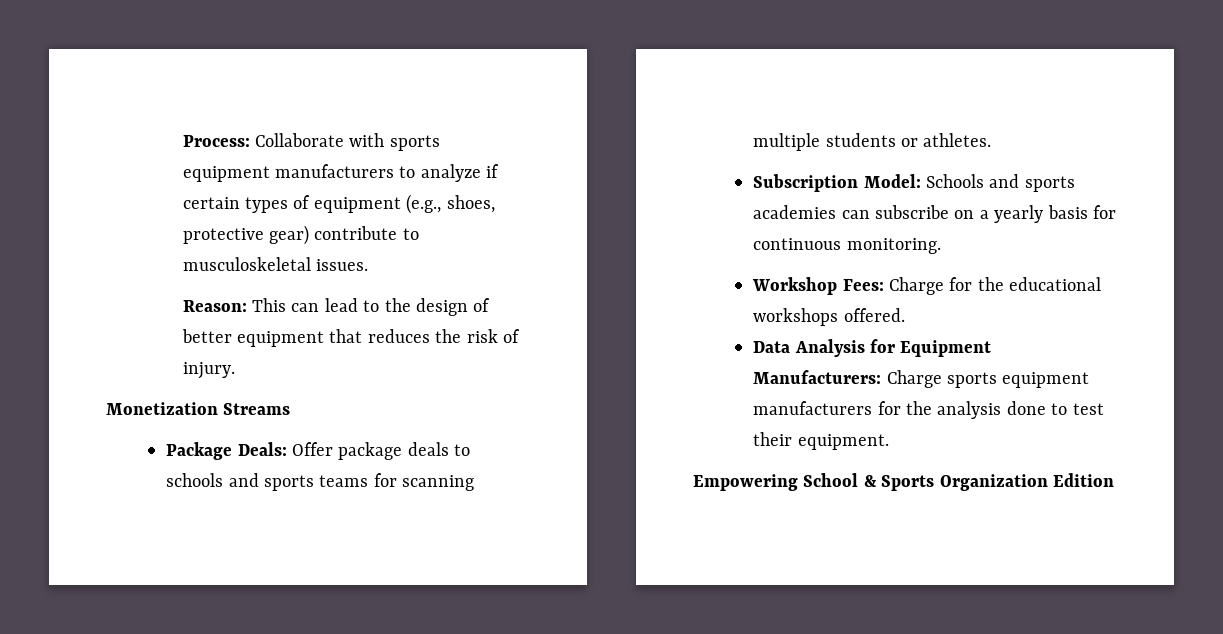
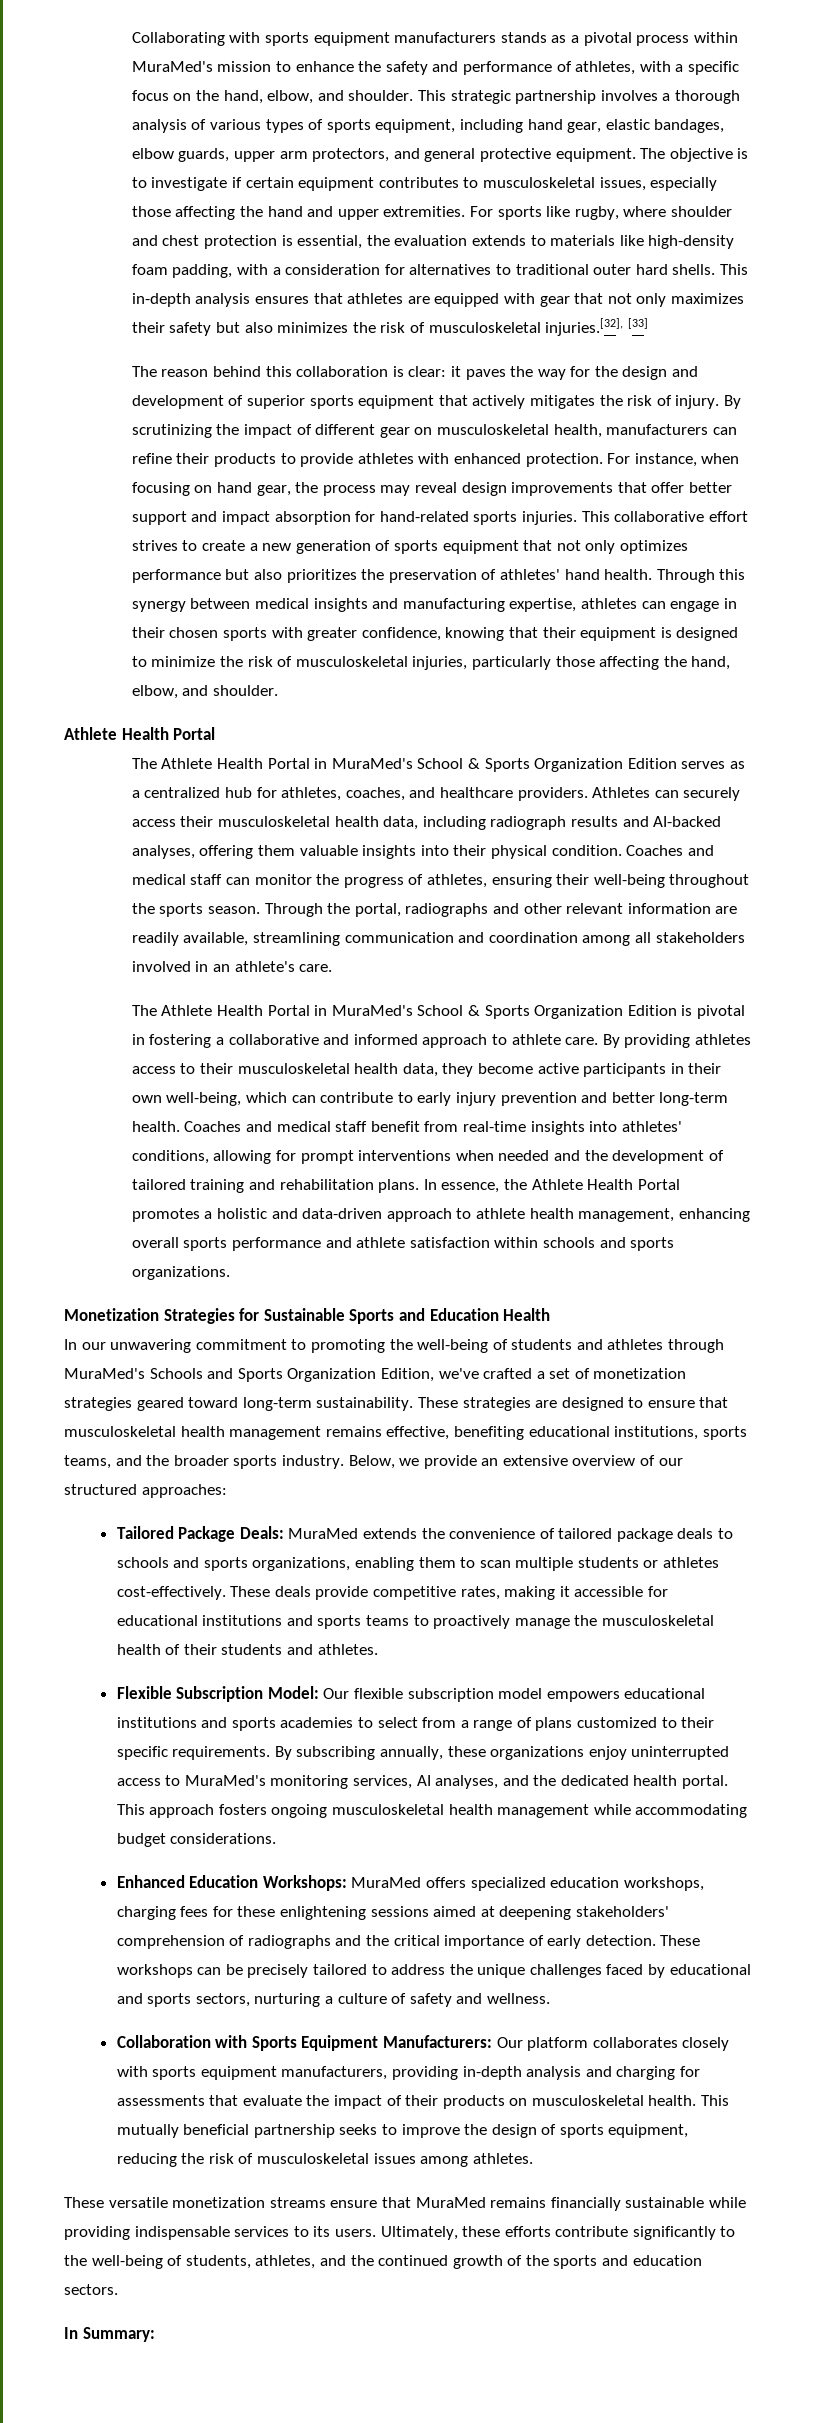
[182,133,344,147] Process: Collaborate -> [131,32,225,46] Collaborating
[399,164,500,182] [182,194,495,214] [182,225,419,245] [182,257,368,271] [182,298,491,316] [181,329,520,347] [182,362,235,379] [106,402,291,415] [166,442,334,460] to analyze if certain types of equipment (e.g., shoes, protective gear) contribute to musculoskeletal issues. // Reason: This can lead to the design of better equipment that reduces the risk of injury. // Monetization Streams // Package Deals: Offer -> [500,32,738,46] [131,61,739,75] [131,90,740,104] [131,119,725,133] [131,148,749,162] [131,177,718,191] [131,206,732,220] [131,235,735,249] [131,264,748,278] [131,293,744,307] [131,318,648,336] [131,366,699,380] [131,395,741,409] [131,424,737,438] [131,453,740,467] [131,482,732,496] [131,511,748,525] [131,540,688,554] [131,569,746,583] [131,598,737,612] [131,627,739,641] [131,656,731,670] [131,685,278,699] [64,727,216,740] [131,758,745,772] [131,787,741,801] [131,816,722,830] [131,845,714,859] [131,874,750,888] [131,903,738,917] [131,932,745,946] [131,961,333,972] [131,1005,745,1019] [131,1034,751,1048] [131,1063,722,1077] [131,1092,729,1106] [131,1121,682,1135] [131,1150,724,1164] [131,1179,680,1193] [131,1208,750,1222] [131,1237,675,1251] [131,1266,230,1280] [64,1308,551,1324] [64,1339,725,1353] [64,1368,687,1382] [64,1397,729,1411] [64,1426,747,1440] [64,1455,683,1469] [64,1484,227,1498] [116,1526,613,1542] stands as a pivotal process within MuraMed's mission to enhance the safety and performance of athletes, with a specific focus on the hand, elbow, and shoulder. This strategic partnership involves a thorough analysis of various types of sports equipment, including hand gear, elastic bandages, elbow guards, upper arm protectors, and general protective equipment. The objective is to investigate if certain equipment contributes to musculoskeletal issues, especially those affecting the hand and upper extremities. For sports like rugby, where shoulder and chest protection is essential, the evaluation extends to materials like high-density foam padding, with a consideration for alternatives to traditional outer hard shells. This in-depth analysis ensures that athletes are equipped with gear that not only maximizes their safety but also minimizes the risk of musculoskeletal injuries.[32], [33] // The reason behind this collaboration is clear: it paves the way for the design and development of superior sports equipment that actively mitigates the risk of injury. By scrutinizing the impact of different gear on musculoskeletal health, manufacturers can refine their products to provide athletes with enhanced protection. For instance, when focusing on hand gear, the process may reveal design improvements that offer better support and impact absorption for hand-related sports injuries. This collaborative effort strives to create a new generation of sports equipment that not only optimizes performance but also prioritizes the preservation of athletes' hand health. Through this synergy between medical insights and manufacturing expertise, athletes can engage in their chosen sports with greater confidence, knowing that their equipment is designed to minimize the risk of musculoskeletal injuries, particularly those affecting the hand, elbow, and shoulder. // Athlete Health Portal // The Athlete Health Portal in MuraMed's School & Sports Organization Edition serves as a centralized hub for athletes, coaches, and healthcare providers. Athletes can securely access their musculoskeletal health data, including radiograph results and AI-backed analyses, offering them valuable insights into their physical condition. Coaches and medical staff can monitor the progress of athletes, ensuring their well-being throughout the sports season. Through the portal, radiographs and other relevant information are readily available, streamlining communication and coordination among all stakeholders involved in an athlete's care. // The Athlete Health Portal in MuraMed's School & Sports Organization Edition is pivotal in fostering a collaborative and informed approach to athlete care. By providing athletes access to their musculoskeletal health data, they become active participants in their own well-being, which can contribute to early injury prevention and better long-term health. Coaches and medical staff benefit from real-time insights into athletes' conditions, allowing for prompt interventions when needed and the development of tailored training and rehabilitation plans. In essence, the Athlete Health Portal promotes a holistic and data-driven approach to athlete health management, enhancing overall sports performance and athlete satisfaction within schools and sports organizations. // Monetization Strategies for Sustainable Sports and Education Health // In our unwavering commitment to promoting the well-being of students and athletes through MuraMed's Schools and Sports Organization Edition, we've crafted a set of monetization strategies geared toward long-term sustainability. These strategies are designed to ensure that musculoskeletal health management remains effective, benefiting educational institutions, sports teams, and the broader sports industry. Below, we provide an extensive overview of our structured approaches: // Tailored Package Deals: MuraMed extends the convenience of tailored
[319,473,475,491] [753,133,992,151] teams for scanning multiple students or athletes. // -> [252,1557,720,1571] [116,1586,668,1600] [116,1615,714,1629] [116,1644,378,1655] [116,1686,172,1699] organizations, enabling them to scan multiple students or athletes cost-effectively. These deals provide competitive rates, making it accessible for educational institutions and sports teams to proactively manage the musculoskeletal health of their students and athletes. // Flexible
[926,174,1075,192] [753,205,1117,223] [753,238,941,254] [752,277,1102,295] [753,308,905,326] [753,339,992,357] [753,370,1090,388] [753,401,1104,419] [753,432,889,450] [693,473,1114,491] Schools and sports academies can subscribe on a yearly basis for continuous monitoring. // Workshop Fees: Charge for the educational workshops offered. // Data Analysis for Equipment Manufacturers: Charge sports equipment manufacturers for the analysis done to test their equipment. // Empowering School & Sports Organization Edition -> [323,1688,706,1702] [116,1717,715,1731] [116,1746,730,1760] [116,1775,729,1789] [116,1804,748,1818] [116,1833,277,1847] [116,1875,704,1891] [116,1906,669,1920] [116,1935,701,1949] [116,1964,751,1978] [116,1993,550,2007] [116,2035,730,2051] [116,2066,700,2080] [116,2095,730,2109] [116,2124,689,2138] [116,2153,533,2167] [64,2197,746,2211] [64,2226,736,2240] [64,2255,702,2269] [64,2284,118,2295] [64,2327,155,2342] Our flexible subscription model empowers educational institutions and sports academies to select from a range of plans customized to their specific requirements. By subscribing annually, these organizations enjoy uninterrupted access to MuraMed's monitoring services, AI analyses, and the dedicated health portal. This approach fosters ongoing musculoskeletal health management while accommodating budget considerations. // Enhanced Education Workshops: MuraMed offers specialized education workshops, charging fees for these enlightening sessions aimed at deepening stakeholders' comprehension of radiographs and the critical importance of early detection. These workshops can be precisely tailored to address the unique challenges faced by educational and sports sectors, nurturing a culture of safety and wellness. // Collaboration with Sports Equipment Manufacturers: Our platform collaborates closely with sports equipment manufacturers, providing in-depth analysis and charging for assessments that evaluate the impact of their products on musculoskeletal health. This mutually beneficial partnership seeks to improve the design of sports equipment, reducing the risk of musculoskeletal issues among athletes. // These versatile monetization streams ensure that MuraMed remains financially sustainable while providing indispensable services to its users. Ultimately, these efforts contribute significantly to the well-being of students, athletes, and the continued growth of the sports and education sectors. // In Summary:

